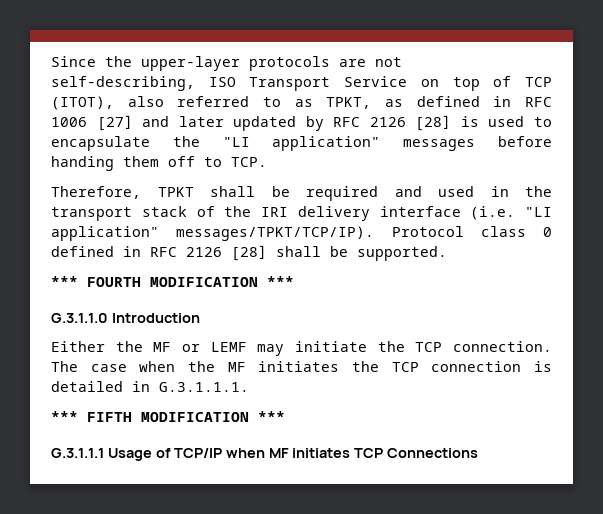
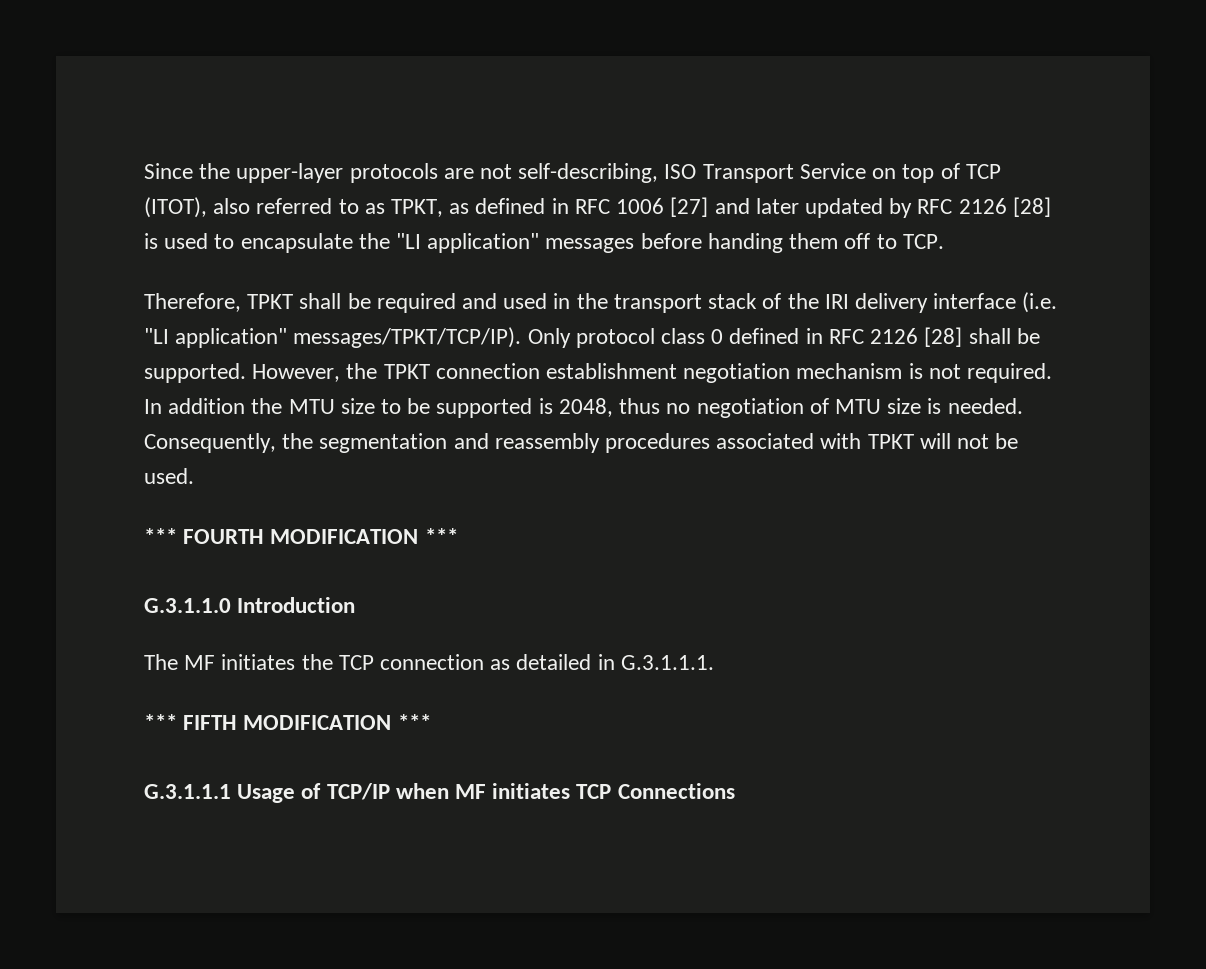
[391,226,464,237] Protocol -> [527,328,655,348] Only protocol
(447, 253) none -> [252,363,1053,383] [144,398,1023,418] [144,433,1019,453] [144,468,194,484] However, the TPKT connection establishment negotiation mechanism is not required. In addition the MTU size to be supported is 2048, thus no negotiation of MTU size is needed. Consequently, the segmentation and reassembly procedures associated with TPKT will not be used.
[51,341,552,356] [51,361,215,372] Either the MF or LEMF may initiate the TCP connection. The case when the -> [144,654,178,670] The
[534,361,552,372] is -> [490,659,511,670] as

